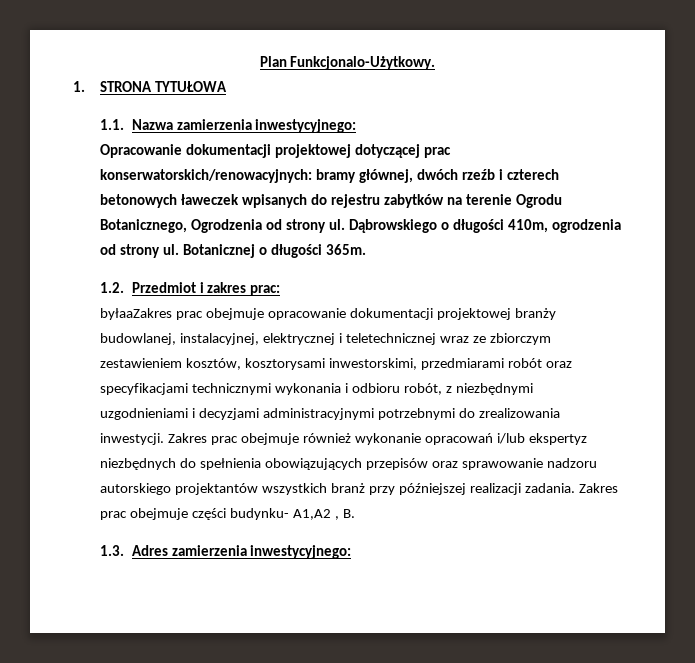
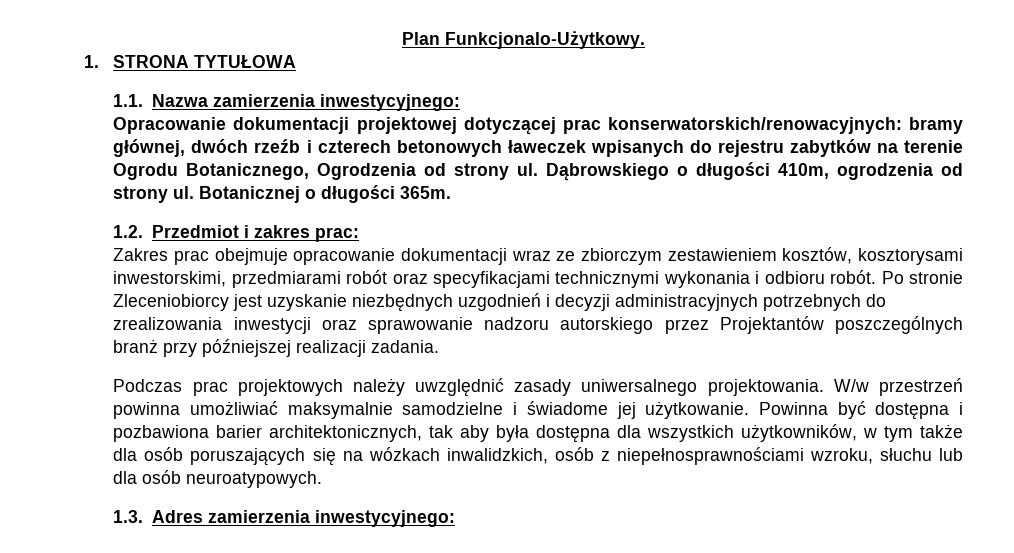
[100,308,173,320] byłaaZakres -> [113,248,169,261] Zakres
[436,308,556,320] [100,333,437,345] projektowej branży budowlanej, instalacyjnej, elektrycznej i teletechnicznej -> (508, 256) none
[403,383,533,395] [100,408,560,420] [100,433,587,445] [100,458,429,470] robót, z niezbędnymi uzgodnieniami i decyzjami administracyjnymi potrzebnymi do zrealizowania inwestycji. Zakres prac obejmuje również wykonanie opracowań i/lub ekspertyz niezbędnych do spełnienia obowiązujących przepisów -> [830,270,963,284] [113,293,887,312] [113,317,311,334] robót. Po stronie Zleceniobiorcy jest uzyskanie niezbędnych uzgodnień i decyzji administracyjnych potrzebnych do zrealizowania inwestycji
[175,483,328,495] projektantów wszystkich -> [664,316,964,334] przez Projektantów poszczególnych
[578,483,618,493] [100,508,355,520] Zakres prac obejmuje części budynku- A1,A2 , B. -> [113,378,964,397] [113,401,964,420] [113,424,963,443] [113,447,963,466] [113,470,323,488] // Podczas prac projektowych należy uwzględnić zasady uniwersalnego projektowania. W/w przestrzeń powinna umożliwiać maksymalnie samodzielne i świadome jej użytkowanie. Powinna być dostępna i pozbawiona barier architektonicznych, tak aby była dostępna dla wszystkich użytkowników, w tym także dla osób poruszających się na wózkach inwalidzkich, osób z niepełnosprawnościami wzroku, słuchu lub dla osób neuroatypowych.

